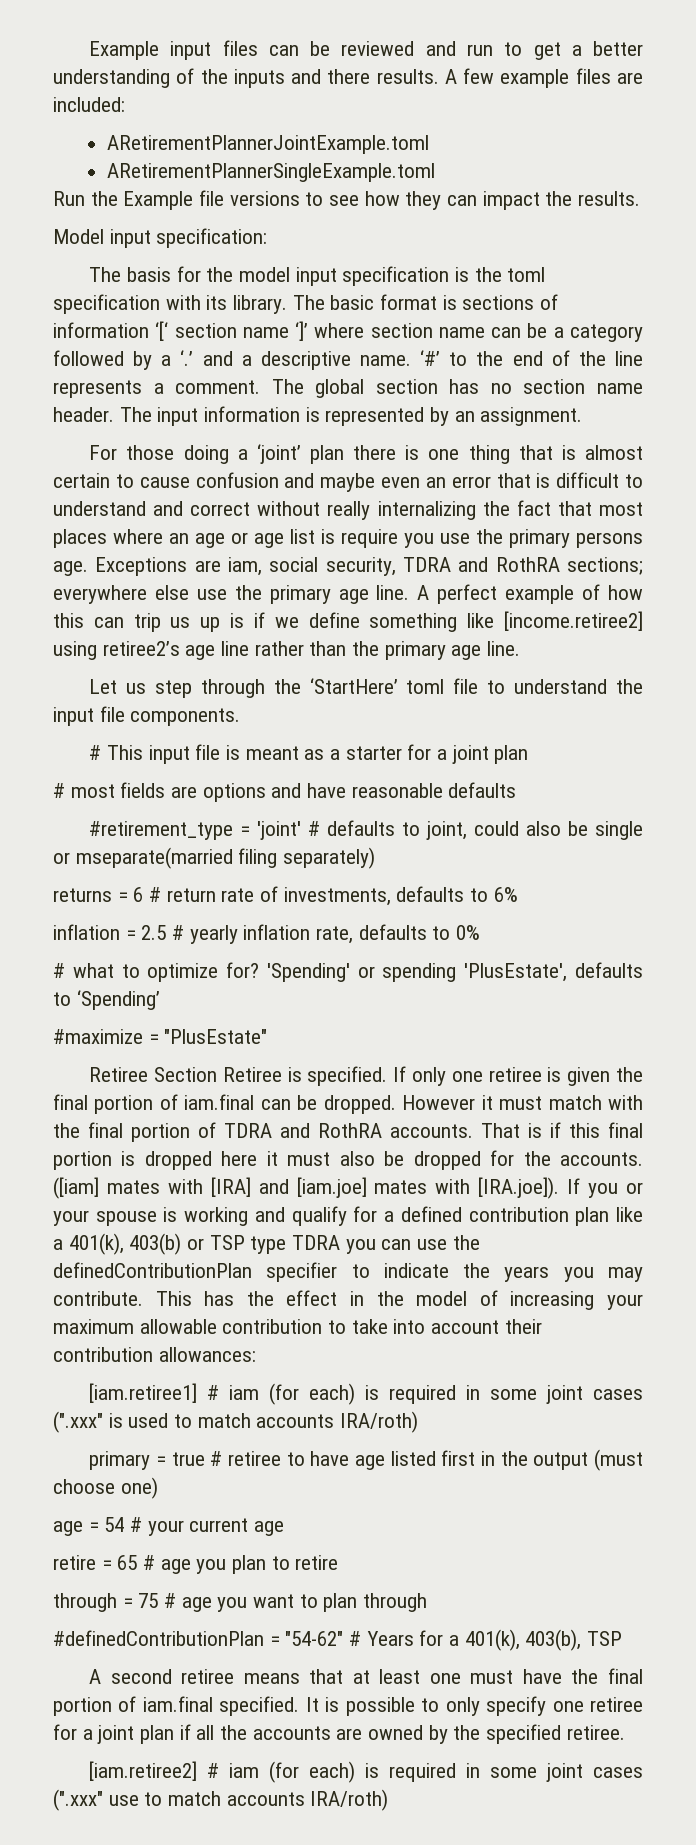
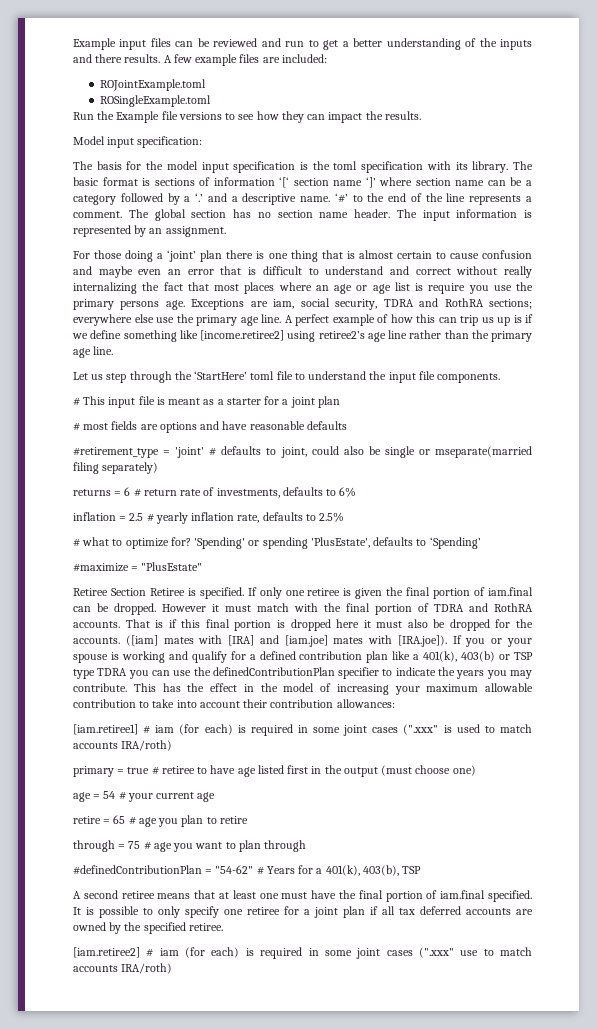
[107,135,430,154] [107,163,436,182] ARetirementPlannerJointExample.toml // ARetirementPlannerSingleExample.toml -> [99,79,206,91] [99,95,211,107] ROJointExample.toml // ROSingleExample.toml
[456,925,481,940] 0% -> [319,512,345,522] 2.5%
[220,1725,248,1740] the -> [399,906,461,915] tax deferred

